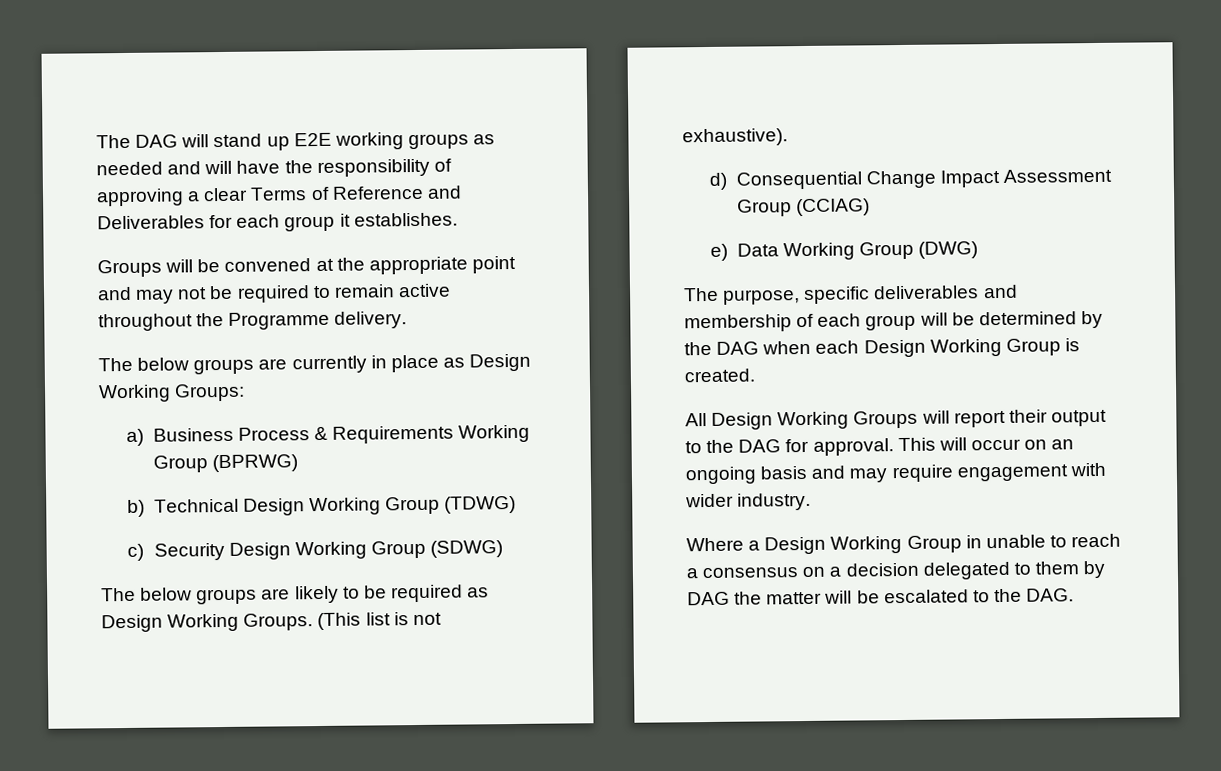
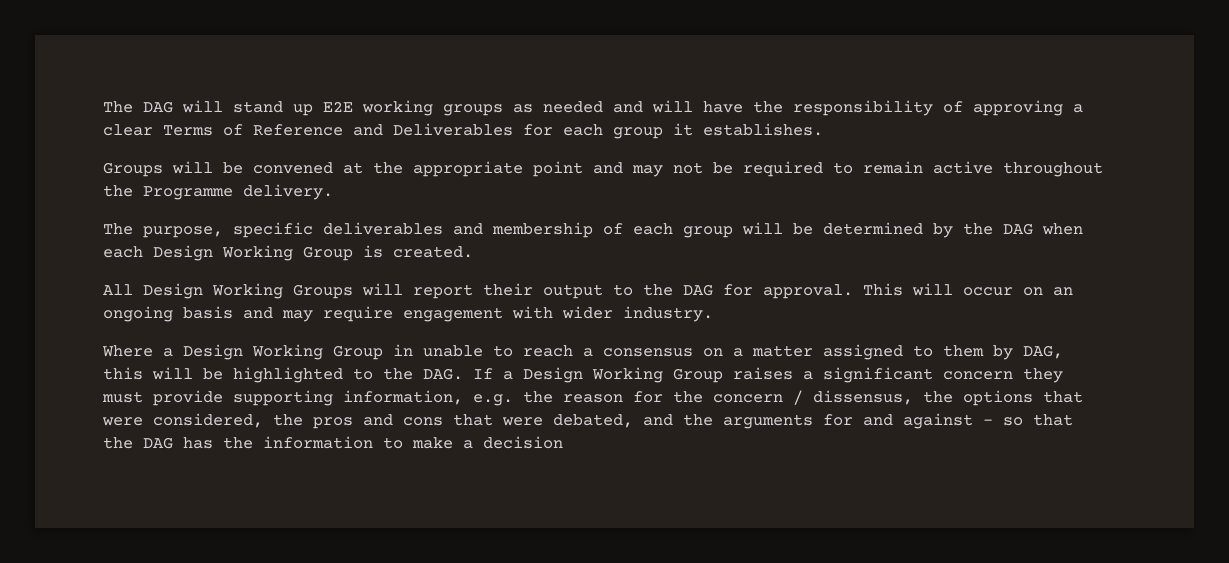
[98,353,532,375] [98,383,246,403] [125,424,531,446] [152,454,299,473] [126,495,517,517] [126,540,504,561] [101,584,490,605] [101,612,442,633] [682,128,788,147] [708,168,1113,190] [736,198,871,217] [709,241,979,261] // The below groups are currently in place as Design Working Groups: // a) Business Process & Requirements Working Group (BPRWG) // b) Technical Design Working Group (TDWG) // c) Security Design Working Group (SDWG) // The below groups are likely to be required as Design Working Groups. (This list is not exhaustive). // d) Consequential Change Impact Assessment Group (CCIAG) // e) Data Working Group (DWG) -> (333, 192) none
[845,561,1011,580] decision delegated -> [752,344,903,360] matter assigned
[687,589,969,606] DAG the matter will be escalated -> [1023,345,1063,359] [103,367,343,383] DAG, this will be highlighted
(1075, 595) none -> [473,367,1063,383] [102,390,1083,406] [102,413,1073,429] [103,436,563,449] If a Design Working Group raises a significant concern they must provide supporting information, e.g. the reason for the concern / dissensus, the options that were considered, the pros and cons that were debated, and the arguments for and against – so that the DAG has the information to make a decision

